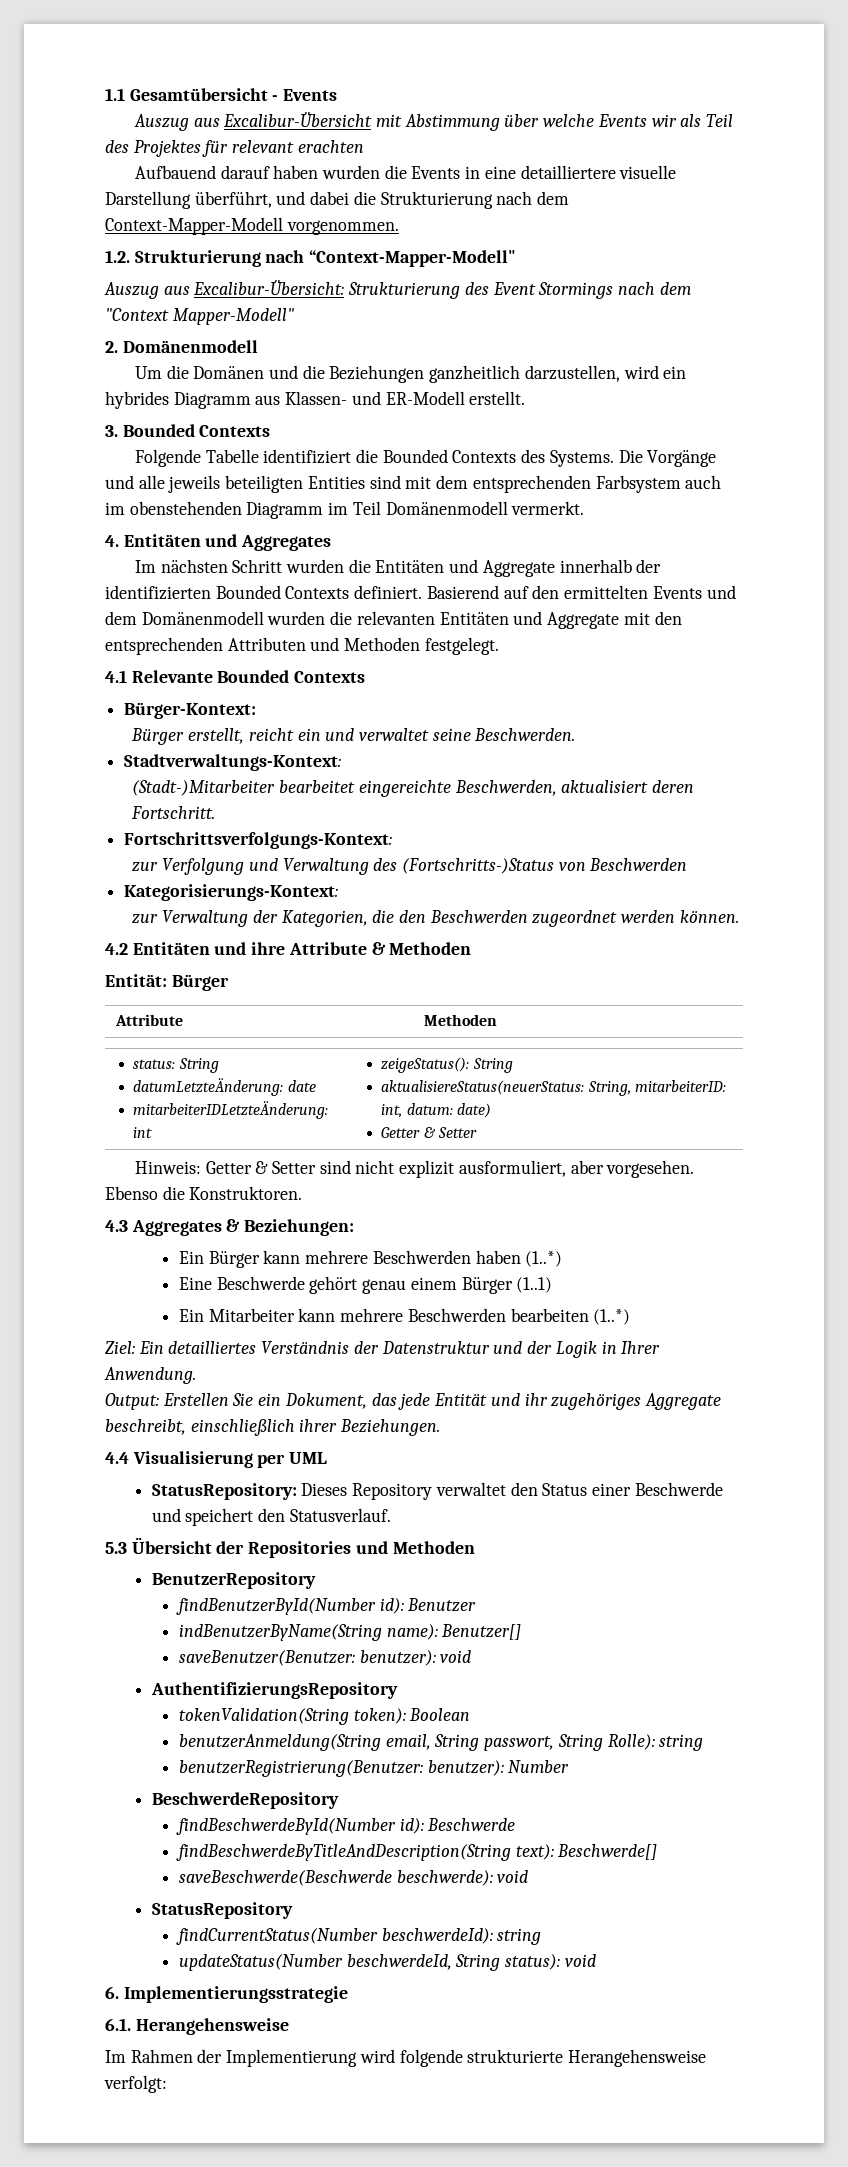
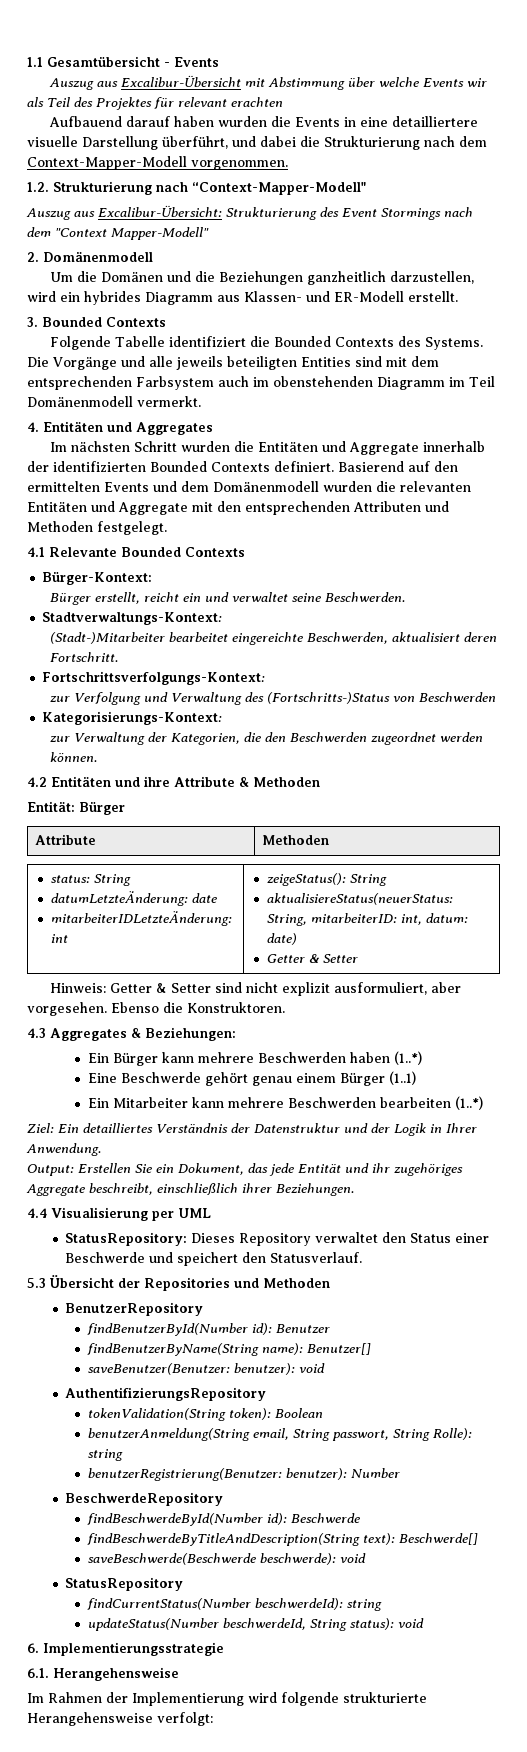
[178,1624,382,1641] indBenutzerByName(String -> [86,1343,259,1356] findBenutzerByName(String

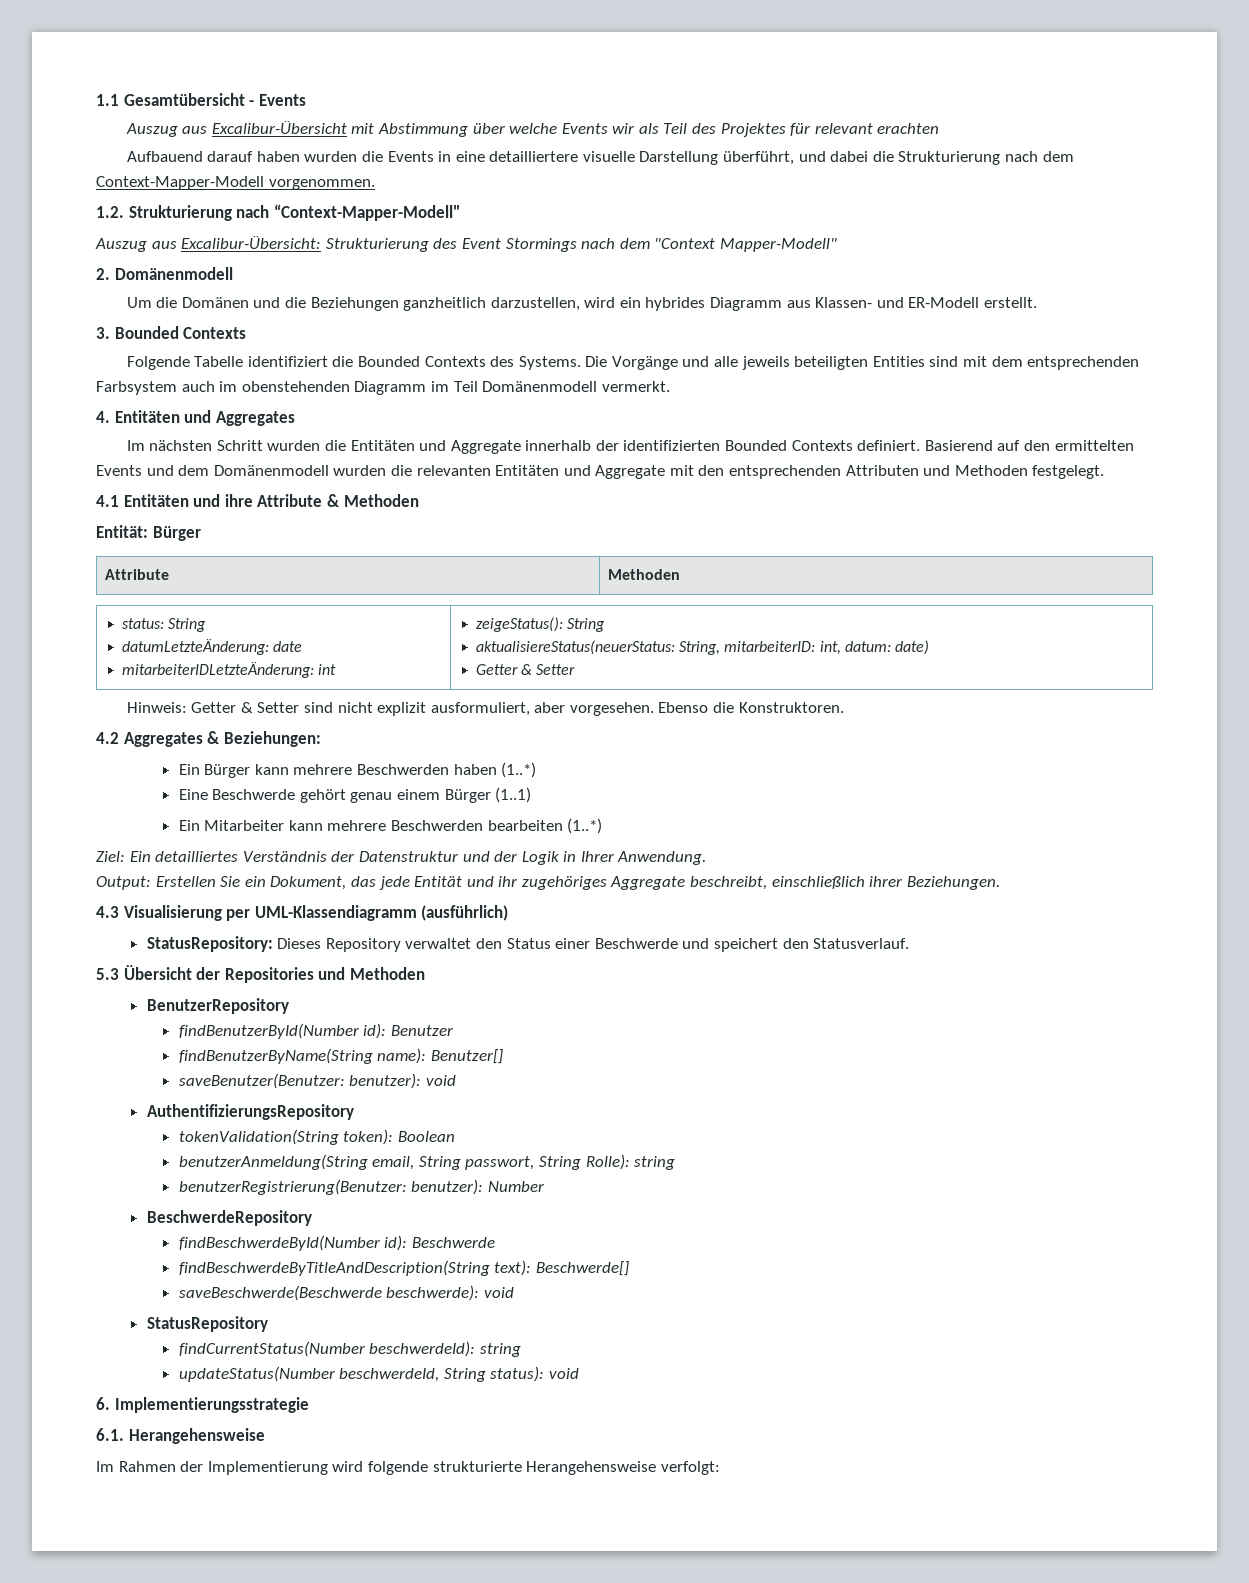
[49,547,245,557] [42,572,153,585] [49,592,405,605] [42,612,223,625] [49,632,497,645] [49,652,118,662] [42,671,266,685] [49,692,496,705] [42,711,223,725] [49,732,483,745] [49,752,97,762] [27,777,47,787] Relevante Bounded Contexts // Bürger-Kontext: // Bürger erstellt, reicht ein und verwaltet seine Beschwerden. // Stadtverwaltungs-Kontext: // (Stadt-)Mitarbeiter bearbeitet eingereichte Beschwerden, aktualisiert deren Fortschritt. // Fortschrittsverfolgungs-Kontext: // zur Verfolgung und Verwaltung des (Fortschritts-)Status von Beschwerden // Kategorisierungs-Kontext: // zur Verwaltung der Kategorien, die den Beschwerden zugeordnet werden können. // 4.2 -> (119, 501) none
[27,1028,46,1038] 4.3 -> [96,732,119,744] 4.2
[27,1208,47,1218] 4.4 -> [96,906,119,918] 4.3
[178,1208,211,1218] UML -> [254,905,509,921] UML-Klassendiagramm (ausführlich)

